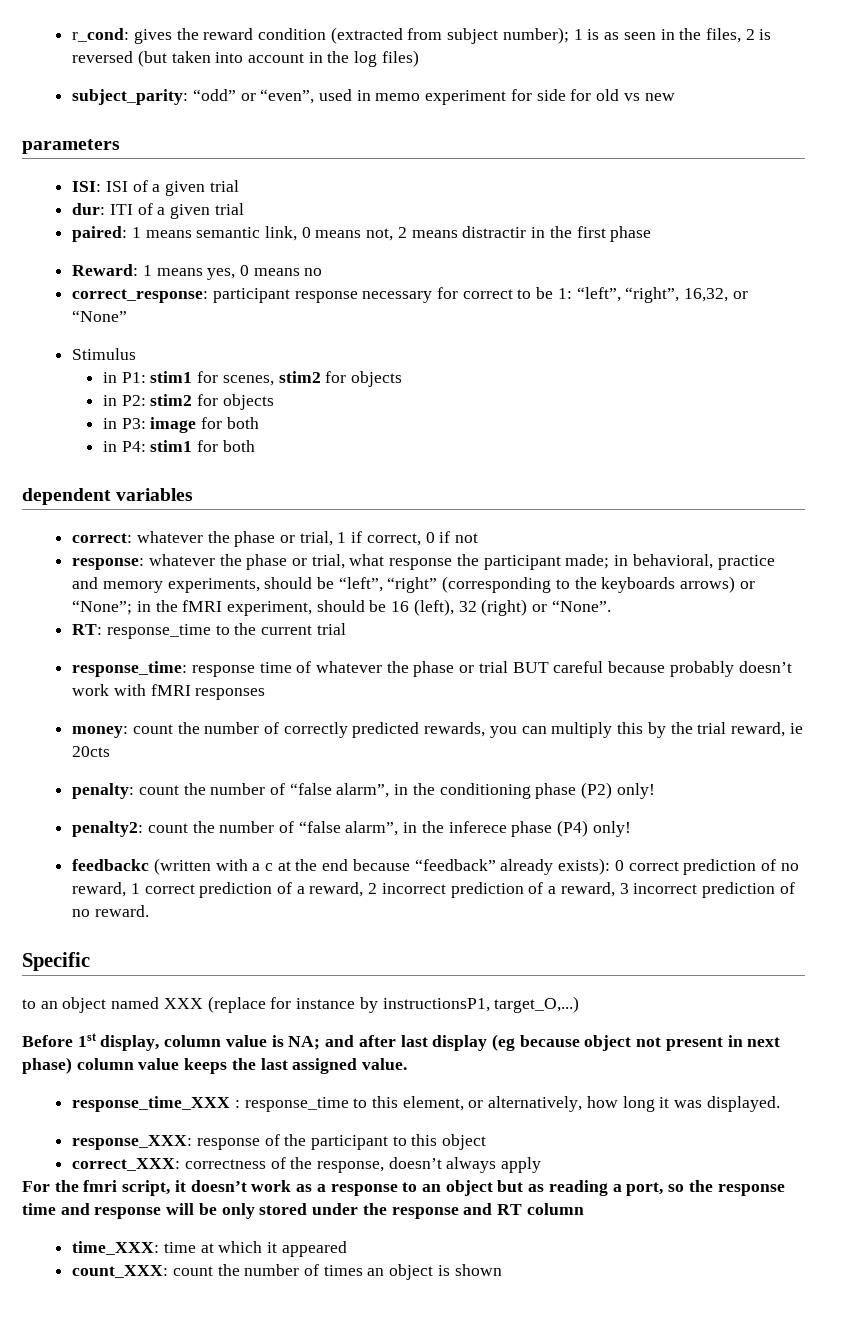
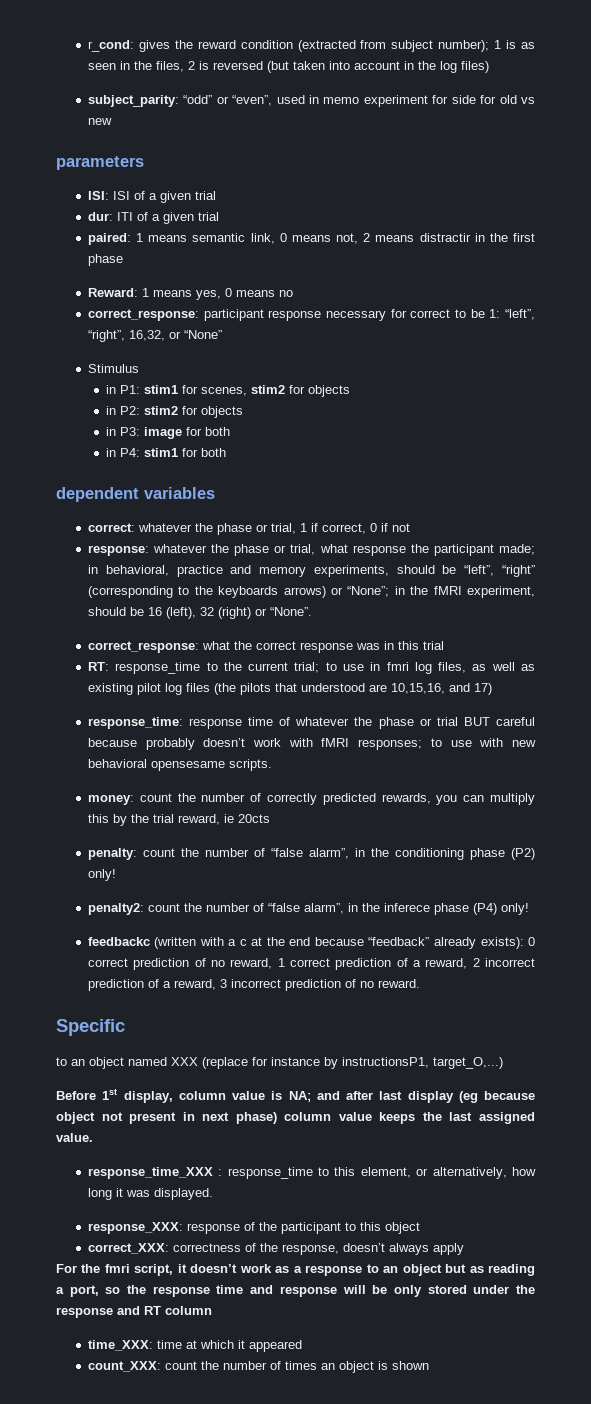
(611, 606) none -> [87,641,444,653] // correct_response: what the correct response was in this trial
[316,623,346,635] trial -> [294,662,535,674] [87,683,492,695] trial; to use in fmri log files, as well as existing pilot log files (the pilots that understood are 10,15,16, and 17)
[195,688,266,700] responses -> [358,738,536,750] [87,759,272,771] responses; to use with new behavioral opensesame scripts.

